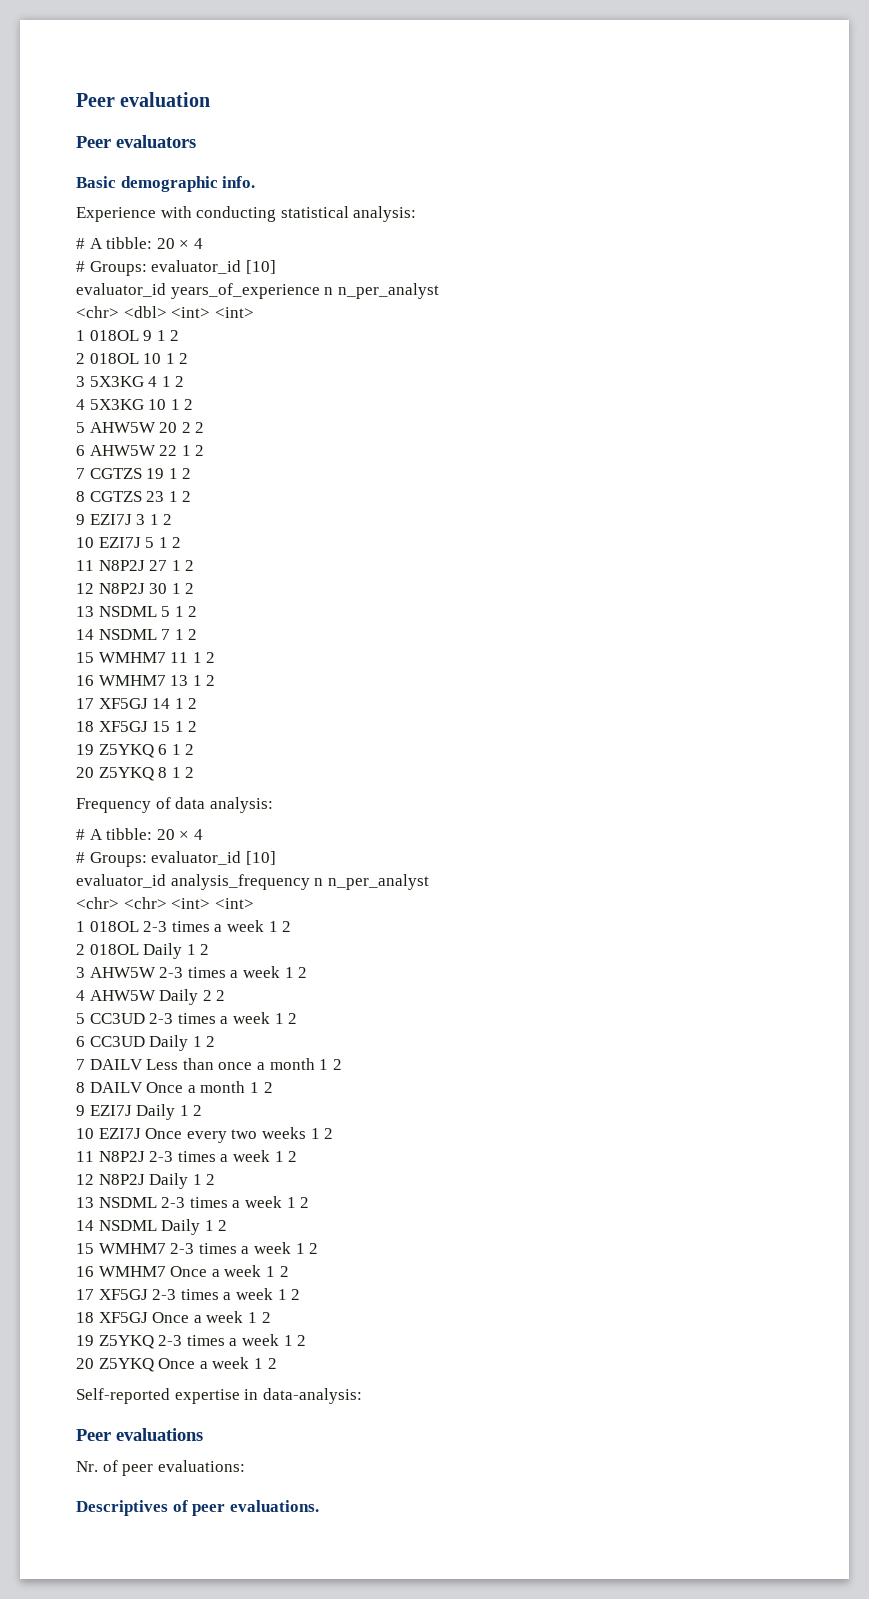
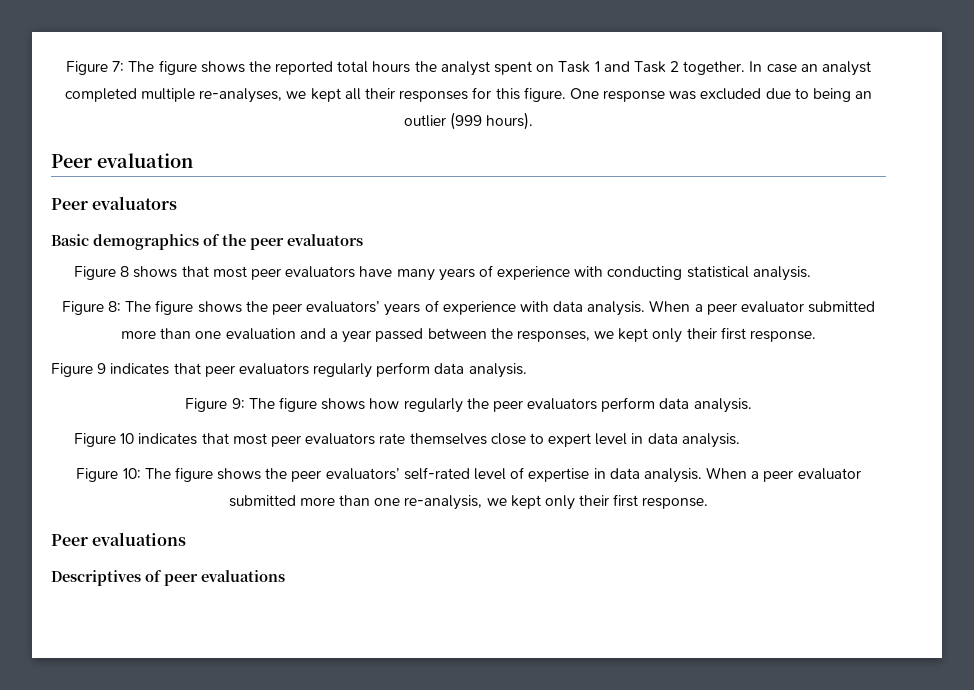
(76, 100) none -> [65,60,872,76] [64,87,873,103] [403,112,534,130] Figure 7: The figure shows the reported total hours the analyst spent on Task 1 and Task 2 together. In case an analyst completed multiple re-analyses, we kept all their responses for this figure. One response was excluded due to being an outlier (999 hours). //
[120,176,256,192] [76,206,417,222] [76,237,203,249] [76,260,276,276] [76,283,439,299] [76,306,254,318] [76,330,180,341] [76,353,189,364] [76,376,185,387] [76,399,194,410] [76,422,205,433] [76,445,205,456] [76,468,192,479] [76,491,192,502] [76,514,173,525] [76,537,182,548] [76,560,195,571] [76,583,195,594] [76,606,198,617] [76,629,198,640] [76,652,216,663] [76,675,216,686] [76,698,198,709] [76,721,198,732] [76,744,195,758] [76,767,195,781] [76,797,273,813] [76,828,203,840] [76,851,276,867] [76,874,429,890] [76,897,254,909] [76,920,292,932] [76,943,210,959] [76,966,308,978] [76,989,226,1005] [76,1012,298,1024] [76,1035,216,1051] [76,1058,342,1070] [76,1081,273,1093] [76,1104,203,1120] [76,1127,334,1143] [76,1150,298,1162] [76,1173,216,1189] [76,1196,310,1208] [76,1219,228,1235] [76,1242,319,1254] [76,1265,289,1277] [76,1288,301,1300] [76,1311,271,1323] [76,1334,307,1349] [76,1357,277,1372] [76,1388,362,1404] [76,1428,203,1441] [76,1460,245,1476] demographic info. // Experience with conducting statistical analysis: // # A tibble: 20 × 4 // # Groups: evaluator_id [10] // evaluator_id years_of_experience n n_per_analyst // <chr> <dbl> <int> <int> // 1 018OL 9 1 2 // 2 018OL 10 1 2 // 3 5X3KG 4 1 2 // 4 5X3KG 10 1 2 // 5 AHW5W 20 2 2 // 6 AHW5W 22 1 2 // 7 CGTZS 19 1 2 // 8 CGTZS 23 1 2 // 9 EZI7J 3 1 2 // 10 EZI7J 5 1 2 // 11 N8P2J 27 1 2 // 12 N8P2J 30 1 2 // 13 NSDML 5 1 2 // 14 NSDML 7 1 2 // 15 WMHM7 11 1 2 // 16 WMHM7 13 1 2 // 17 XF5GJ 14 1 2 // 18 XF5GJ 15 1 2 // 19 Z5YKQ 6 1 2 // 20 Z5YKQ 8 1 2 // Frequency of data analysis: // # A tibble: 20 × 4 // # Groups: evaluator_id [10] // evaluator_id analysis_frequency n n_per_analyst // <chr> <chr> <int> <int> // 1 018OL 2-3 times a week 1 2 // 2 018OL Daily 1 2 // 3 AHW5W 2-3 times a week 1 2 // 4 AHW5W Daily 2 2 // 5 CC3UD 2-3 times a week 1 2 // 6 CC3UD Daily 1 2 // 7 DAILV Less than once a month 1 2 // 8 DAILV Once a month 1 2 // 9 EZI7J Daily 1 2 // 10 EZI7J Once every two weeks 1 2 // 11 N8P2J 2-3 times a week 1 2 // 12 N8P2J Daily 1 2 // 13 NSDML 2-3 times a week 1 2 // 14 NSDML Daily 1 2 // 15 WMHM7 2-3 times a week 1 2 // 16 WMHM7 Once a week 1 2 // 17 XF5GJ 2-3 times a week 1 2 // 18 XF5GJ Once a week 1 2 // 19 Z5YKQ 2-3 times a week 1 2 // 20 Z5YKQ Once a week 1 2 // Self-reported expertise in data-analysis: // Peer evaluations // Nr. of peer evaluations: -> [93,234,363,250] [74,265,811,281] [61,300,876,316] [121,327,816,343] [51,362,527,378] [185,397,752,413] [74,433,740,448] [76,467,861,483] [228,494,709,510] [51,532,187,546] demographics of the peer evaluators // Figure 8 shows that most peer evaluators have many years of experience with conducting statistical analysis. // Figure 8: The figure shows the peer evaluators’ years of experience with data analysis. When a peer evaluator submitted more than one evaluation and a year passed between the responses, we kept only their first response. // Figure 9 indicates that peer evaluators regularly perform data analysis. // Figure 9: The figure shows how regularly the peer evaluators perform data analysis. // Figure 10 indicates that most peer evaluators rate themselves close to expert level in data analysis. // Figure 10: The figure shows the peer evaluators’ self-rated level of expertise in data analysis. When a peer evaluator submitted more than one re-analysis, we kept only their first response. // Peer evaluations
[229,1500,319,1512] evaluations. -> [201,570,285,582] evaluations

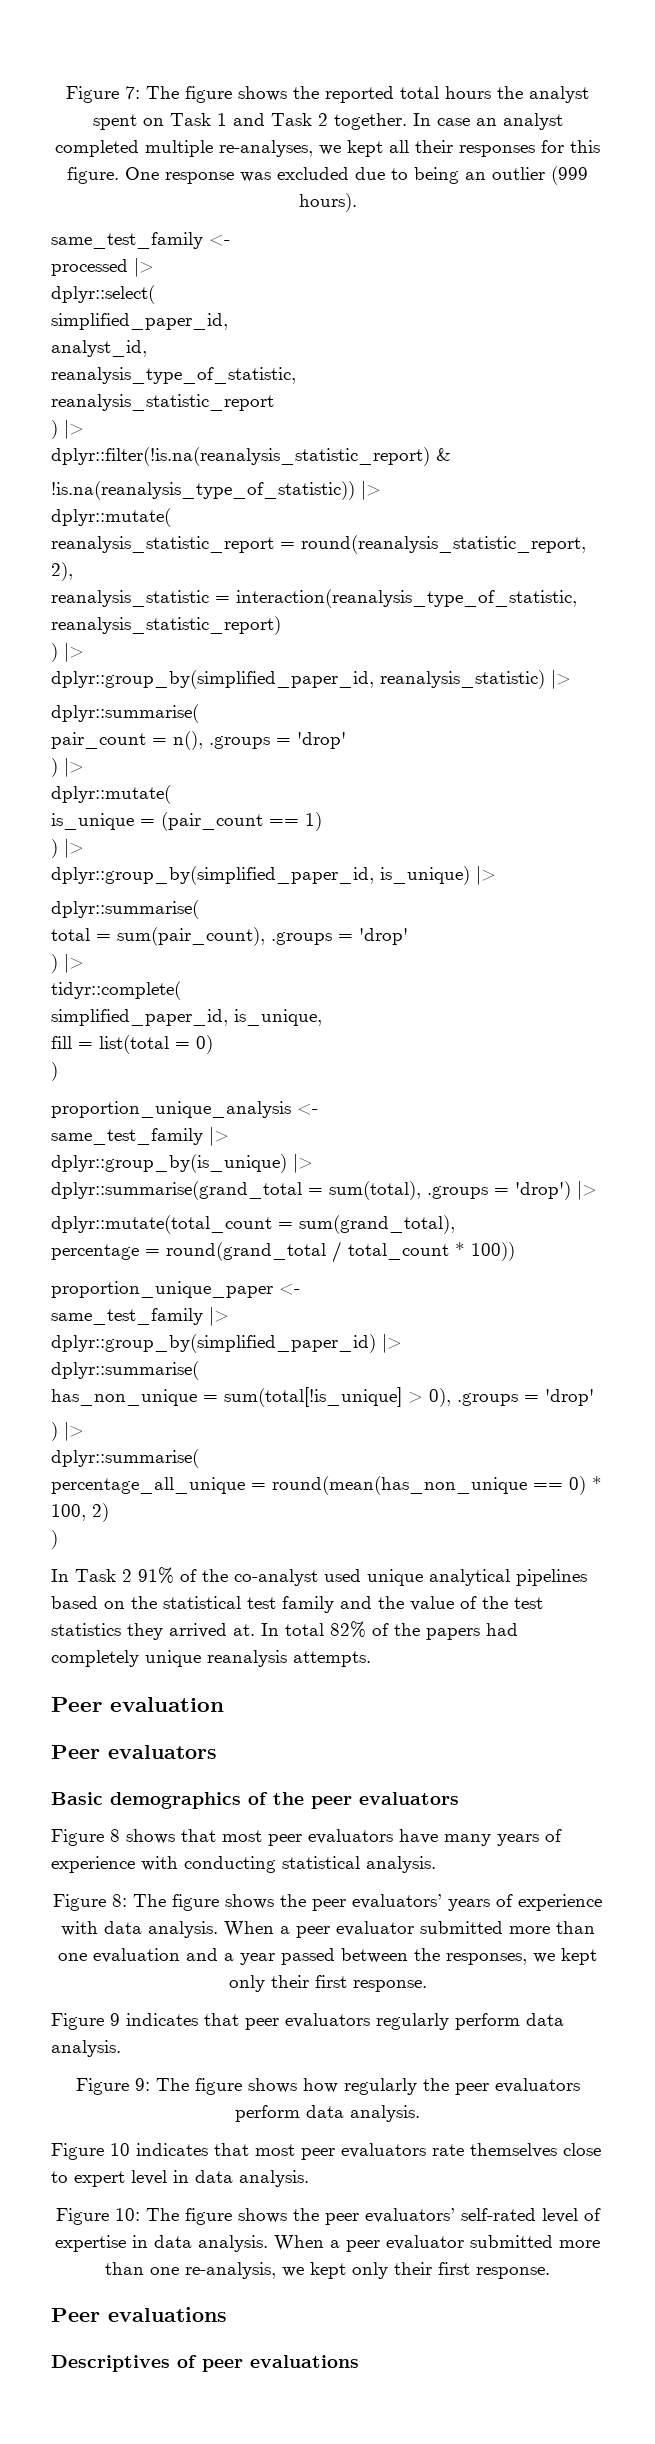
(534, 121) none -> [51,232,230,249] [51,257,154,277] [51,285,155,304] [51,313,228,330] [51,340,147,357] [51,367,296,384] [51,394,274,411] [51,419,84,439] [51,447,451,466] [51,480,381,500] [51,508,171,527] [51,535,586,554] [51,562,73,581] [51,589,577,608] [51,616,281,635] [51,642,84,662] [51,669,571,689] [51,704,199,723] [51,731,346,750] [51,757,84,777] [51,785,171,804] [51,812,322,831] [51,838,84,858] [51,865,496,885] [51,900,199,919] [51,927,408,946] [51,953,84,973] [51,981,181,1000] [51,1009,322,1026] [51,1035,213,1054] [51,1062,58,1081] [51,1101,318,1118] [51,1126,229,1146] [51,1153,313,1173] [51,1180,597,1200] [51,1215,455,1234] [51,1241,515,1263] [51,1281,300,1298] [51,1306,229,1326] [51,1333,402,1353] [51,1361,199,1380] [51,1387,594,1407] [51,1421,84,1441] [51,1449,199,1468] [51,1476,602,1495] [51,1503,109,1522] [51,1530,58,1549] [51,1567,587,1586] [51,1596,543,1613] [51,1621,518,1640] [51,1650,371,1667] // same_test_family <- // processed |> // dplyr::select( // simplified_paper_id, // analyst_id, // reanalysis_type_of_statistic, // reanalysis_statistic_report // ) |> // dplyr::filter(!is.na(reanalysis_statistic_report) & // !is.na(reanalysis_type_of_statistic)) |> // dplyr::mutate( // reanalysis_statistic_report = round(reanalysis_statistic_report, 2), // reanalysis_statistic = interaction(reanalysis_type_of_statistic, reanalysis_statistic_report) // ) |> // dplyr::group_by(simplified_paper_id, reanalysis_statistic) |> // dplyr::summarise( // pair_count = n(), .groups = 'drop' // ) |> // dplyr::mutate( // is_unique = (pair_count == 1) // ) |> // dplyr::group_by(simplified_paper_id, is_unique) |> // dplyr::summarise( // total = sum(pair_count), .groups = 'drop' // ) |> // tidyr::complete( // simplified_paper_id, is_unique, // fill = list(total = 0) // ) // proportion_unique_analysis <- // same_test_family |> // dplyr::group_by(is_unique) |> // dplyr::summarise(grand_total = sum(total), .groups = 'drop') |> // dplyr::mutate(total_count = sum(grand_total), // percentage = round(grand_total / total_count * 100)) // proportion_unique_paper <- // same_test_family |> // dplyr::group_by(simplified_paper_id) |> // dplyr::summarise( // has_non_unique = sum(total[!is_unique] > 0), .groups = 'drop' // ) |> // dplyr::summarise( // percentage_all_unique = round(mean(has_non_unique == 0) * 100, 2) // ) // In Task 2 91% of the co-analyst used unique analytical pipelines based on the statistical test family and the value of the test statistics they arrived at. In total 82% of the papers had completely unique reanalysis attempts.

